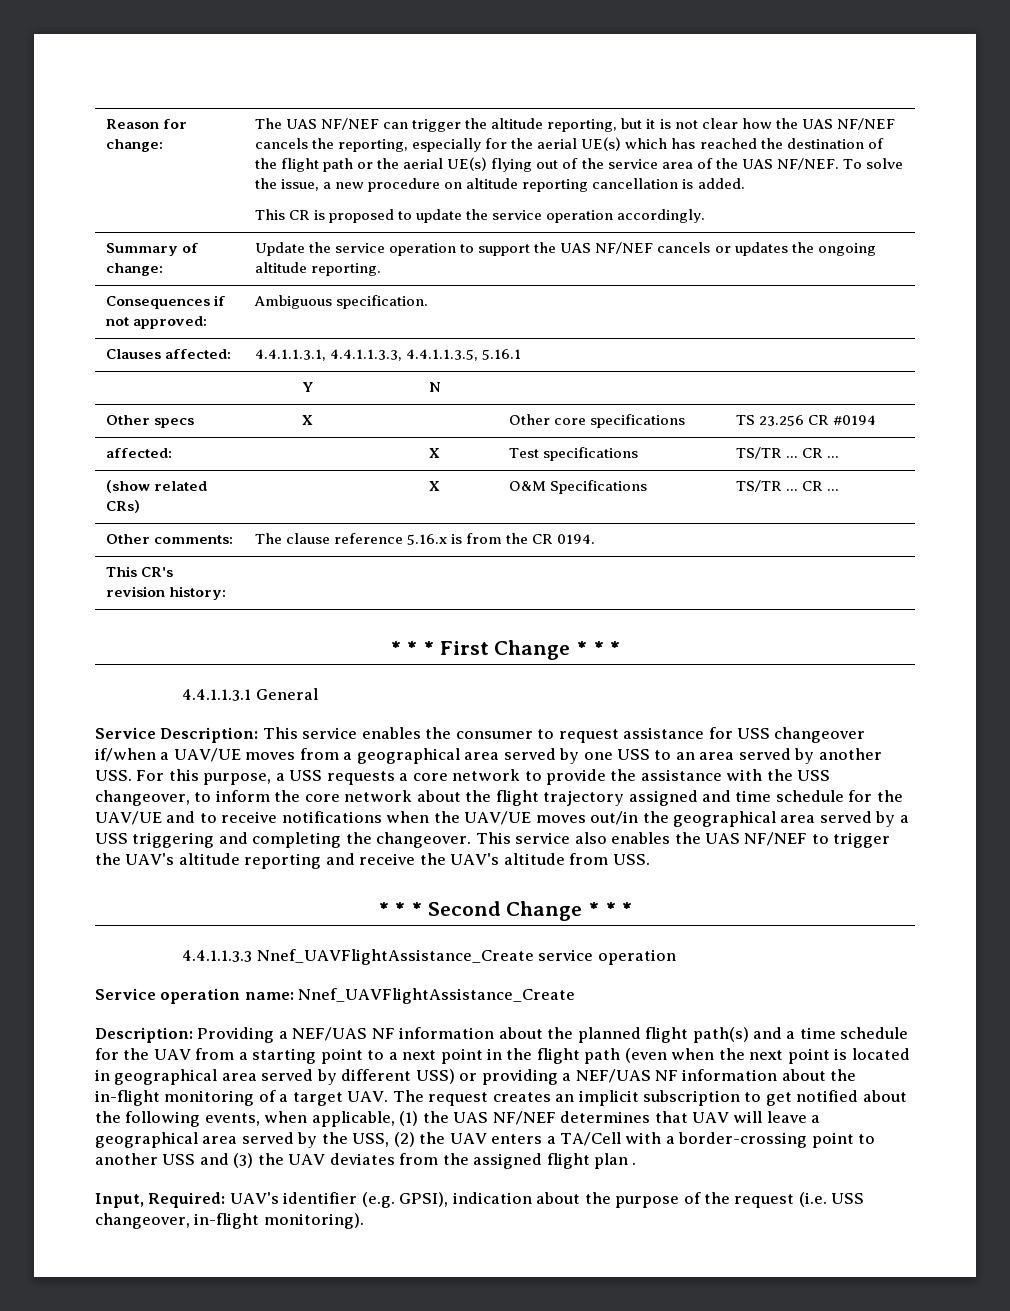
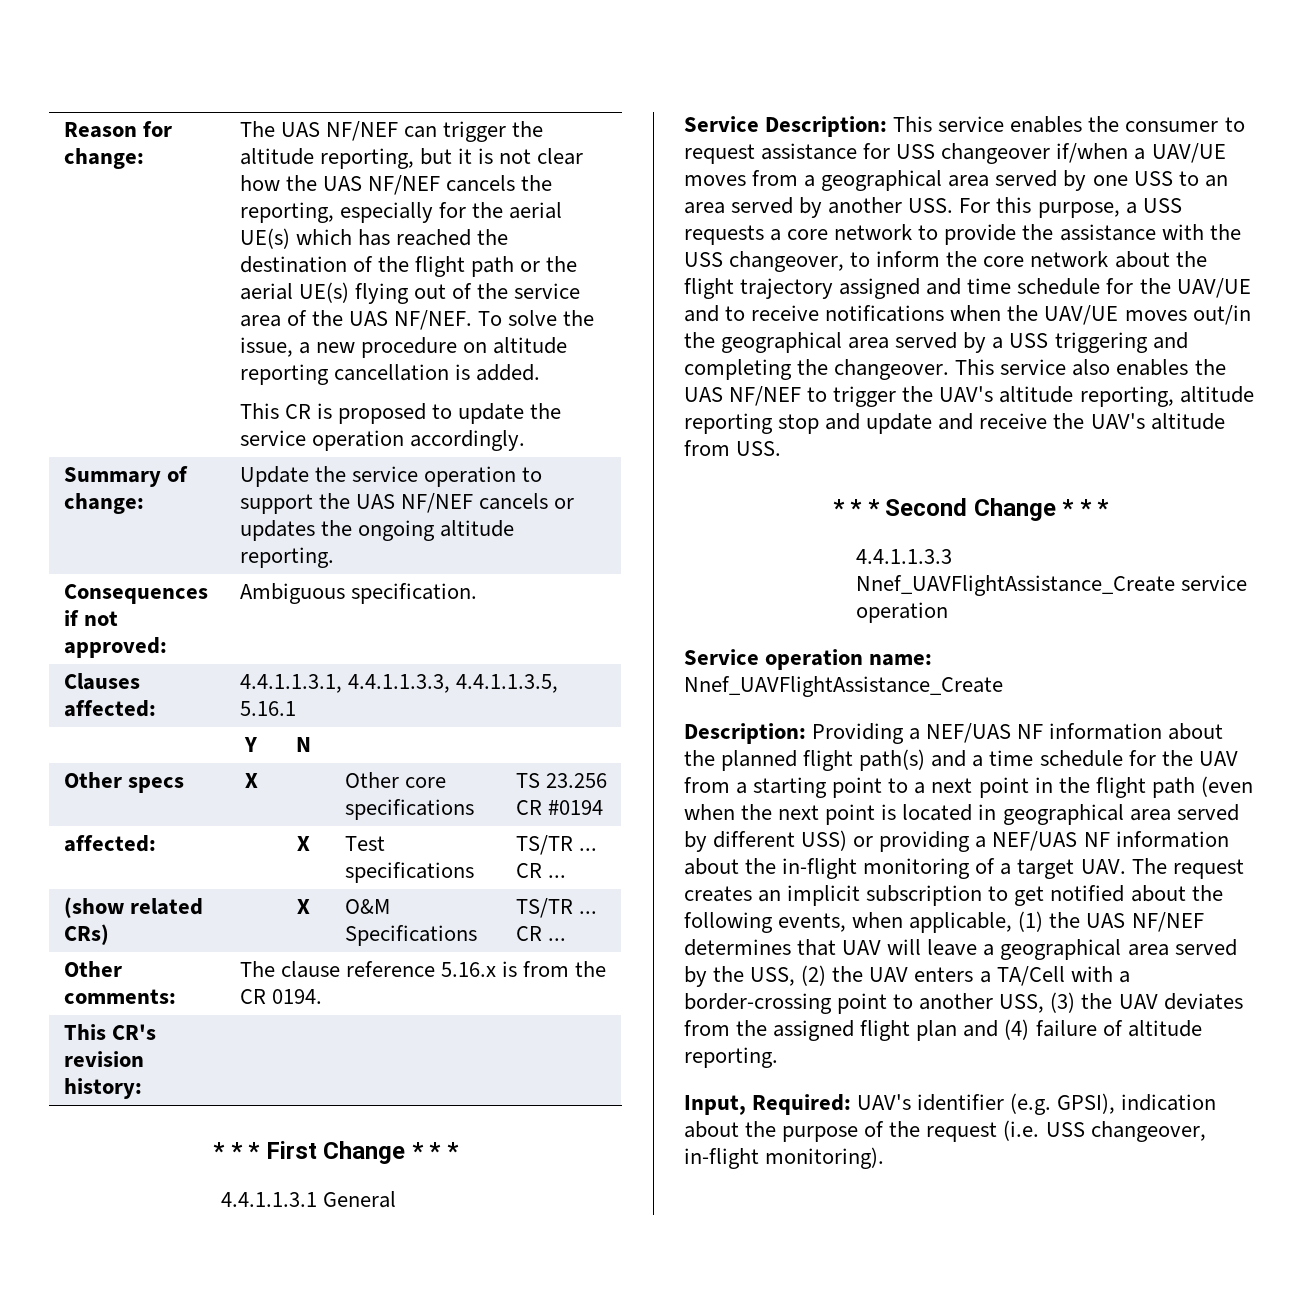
[244,853,322,869] reporting -> [1079,386,1254,407] [684,413,933,434] reporting, altitude reporting stop and update
[162,1153,229,1165] USS and -> [999,994,1045,1013] USS,
[632,1162,637,1165] . -> [963,1019,1202,1040] [684,1047,778,1068] and (4) failure of altitude reporting.

